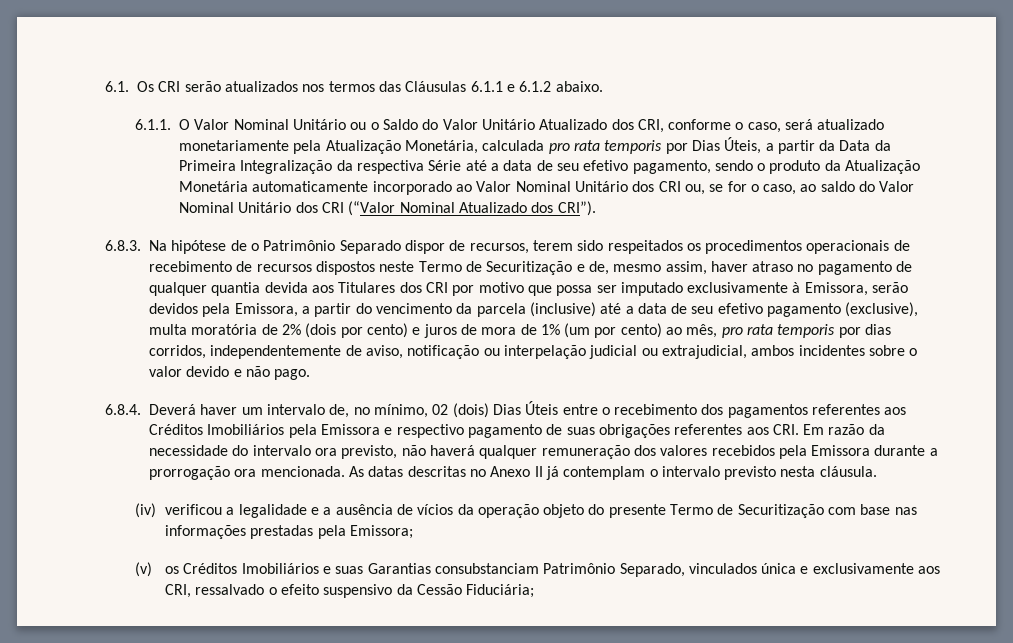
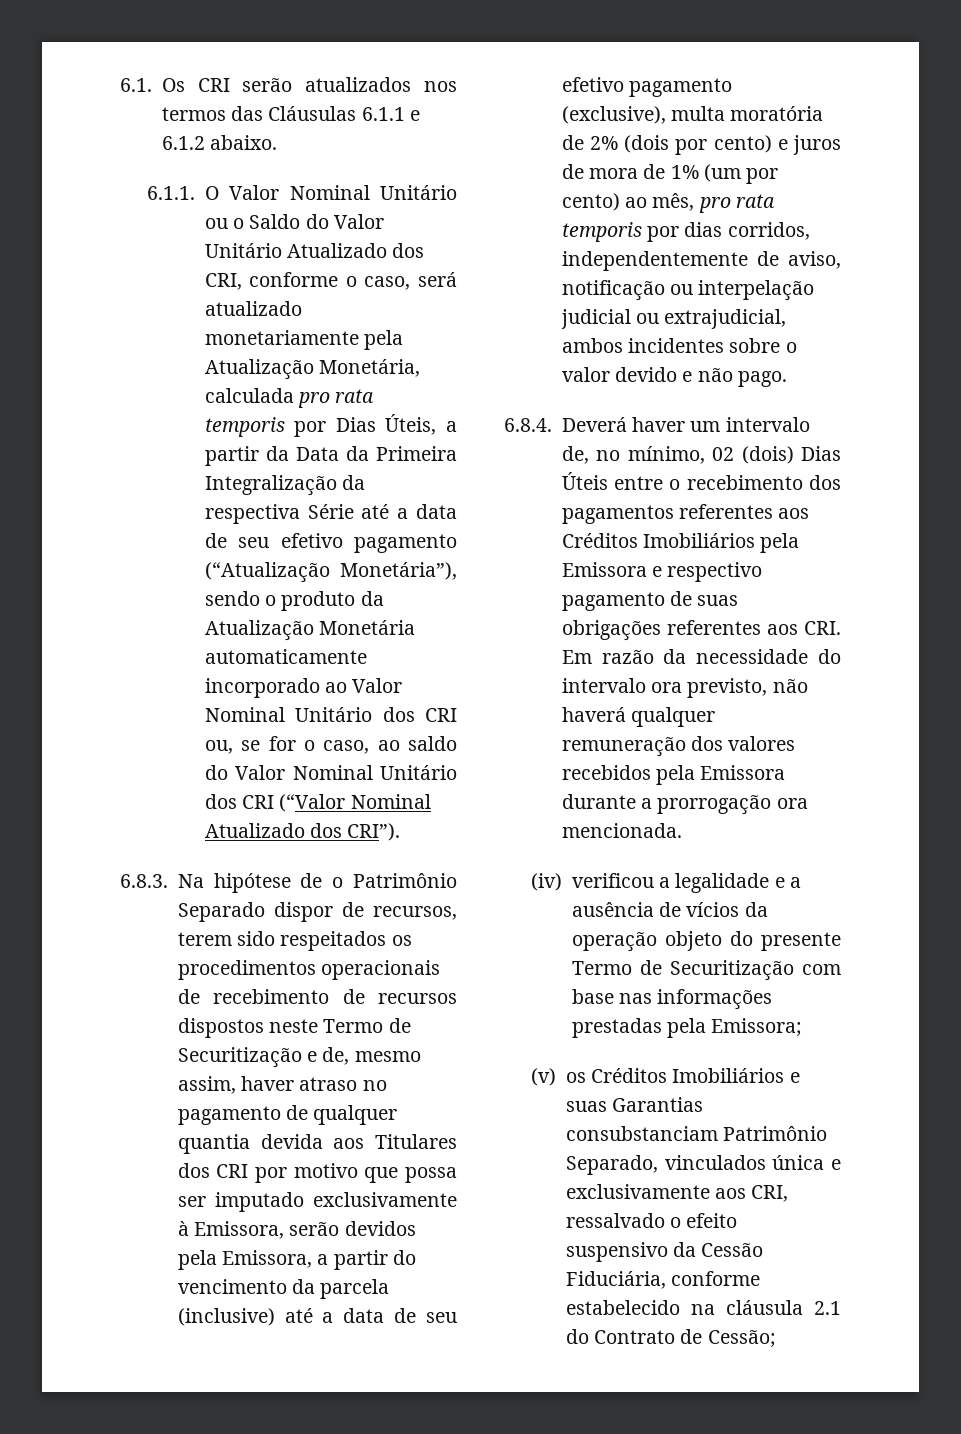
[632,160,711,174] pagamento, -> [354,534,457,553] [204,562,457,583] pagamento (“Atualização Monetária”),
[348,466,877,480] As datas descritas no Anexo II já contemplam o intervalo previsto nesta cláusula. -> (682, 830) none
[466,584,535,598] Fiduciária; -> [565,1271,761,1289] [565,1300,841,1315] [565,1329,776,1348] Fiduciária, conforme estabelecido na cláusula 2.1 do Contrato de Cessão;

